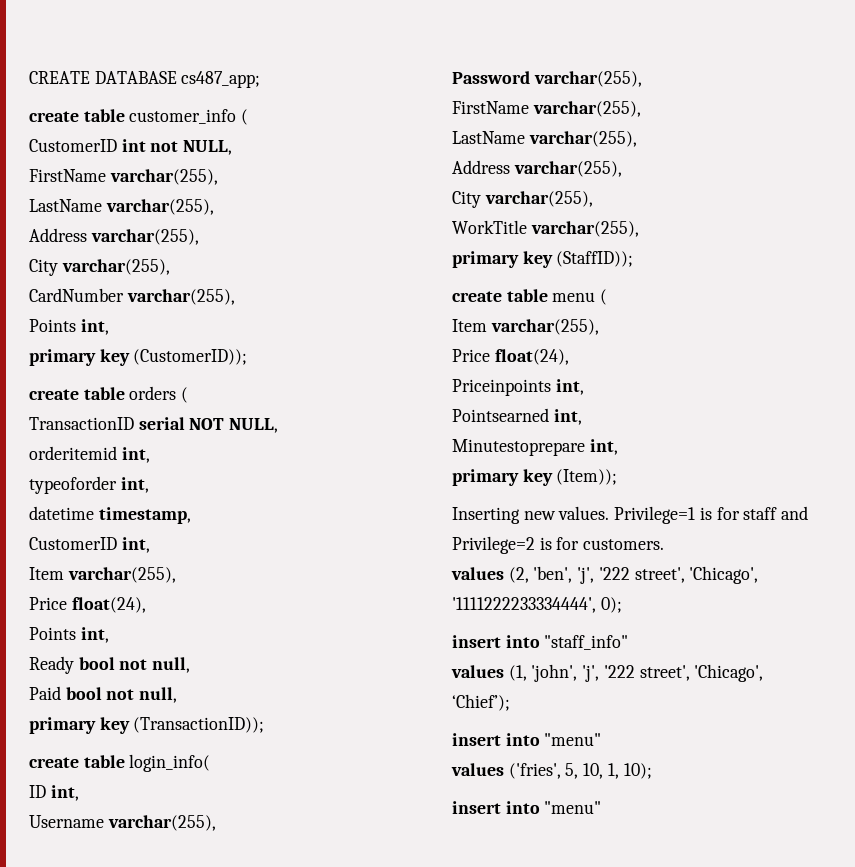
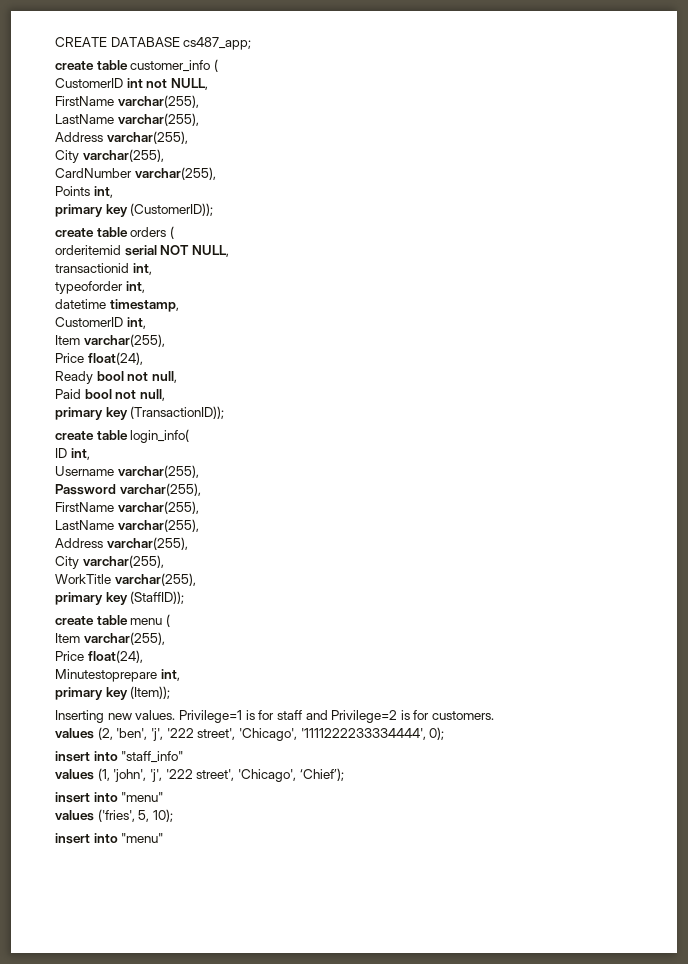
[29,417,134,430] TransactionID -> [55,245,121,255] orderitemid
[29,446,117,460] orderitemid -> [55,263,129,273] transactionid
[29,627,109,643] // Points int, -> (143, 358) none
[452,379,584,396] [452,408,582,425] // Priceinpoints int, // Pointsearned int, -> (143, 656) none
[583,763,619,779] 10, 1, -> (150, 816) none

